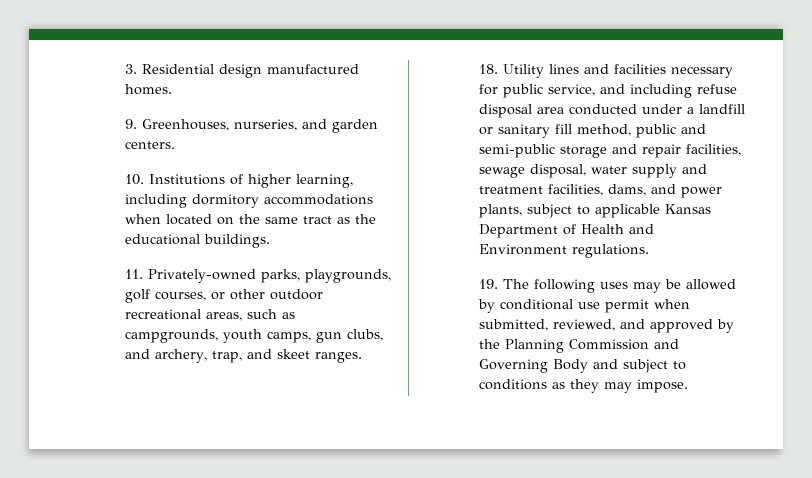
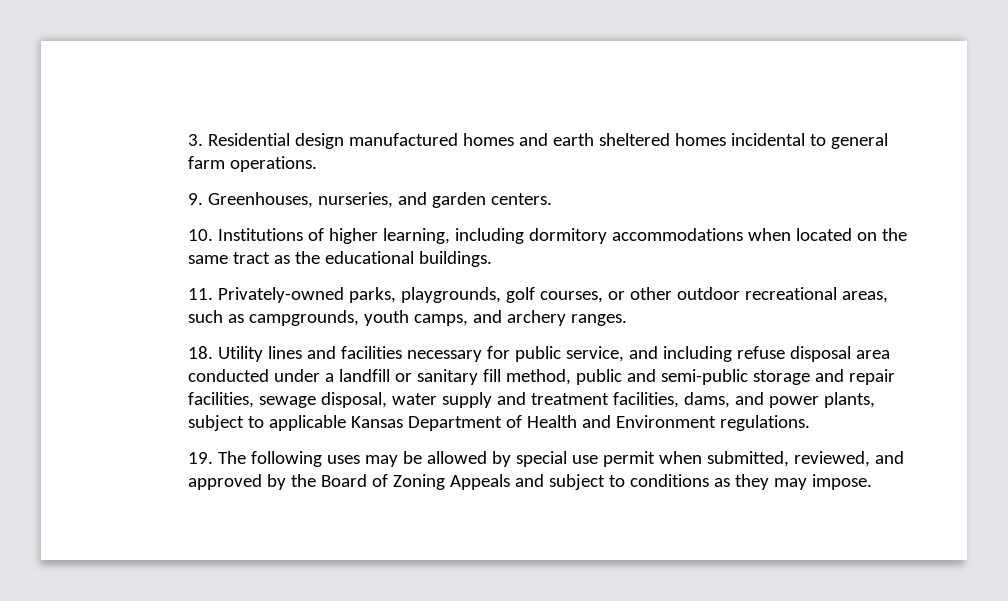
[125,84,173,95] homes. -> [462,133,888,149] [187,156,317,172] homes and earth sheltered homes incidental to general farm operations.
[316,329,384,343] [125,349,311,363] gun clubs, and archery, trap, and skeet -> [472,310,566,326] and archery
[500,299,574,310] conditional -> [515,451,567,467] special
[505,339,680,353] [479,359,589,373] Planning Commission and Governing Body -> [320,474,510,490] Board of Zoning Appeals

